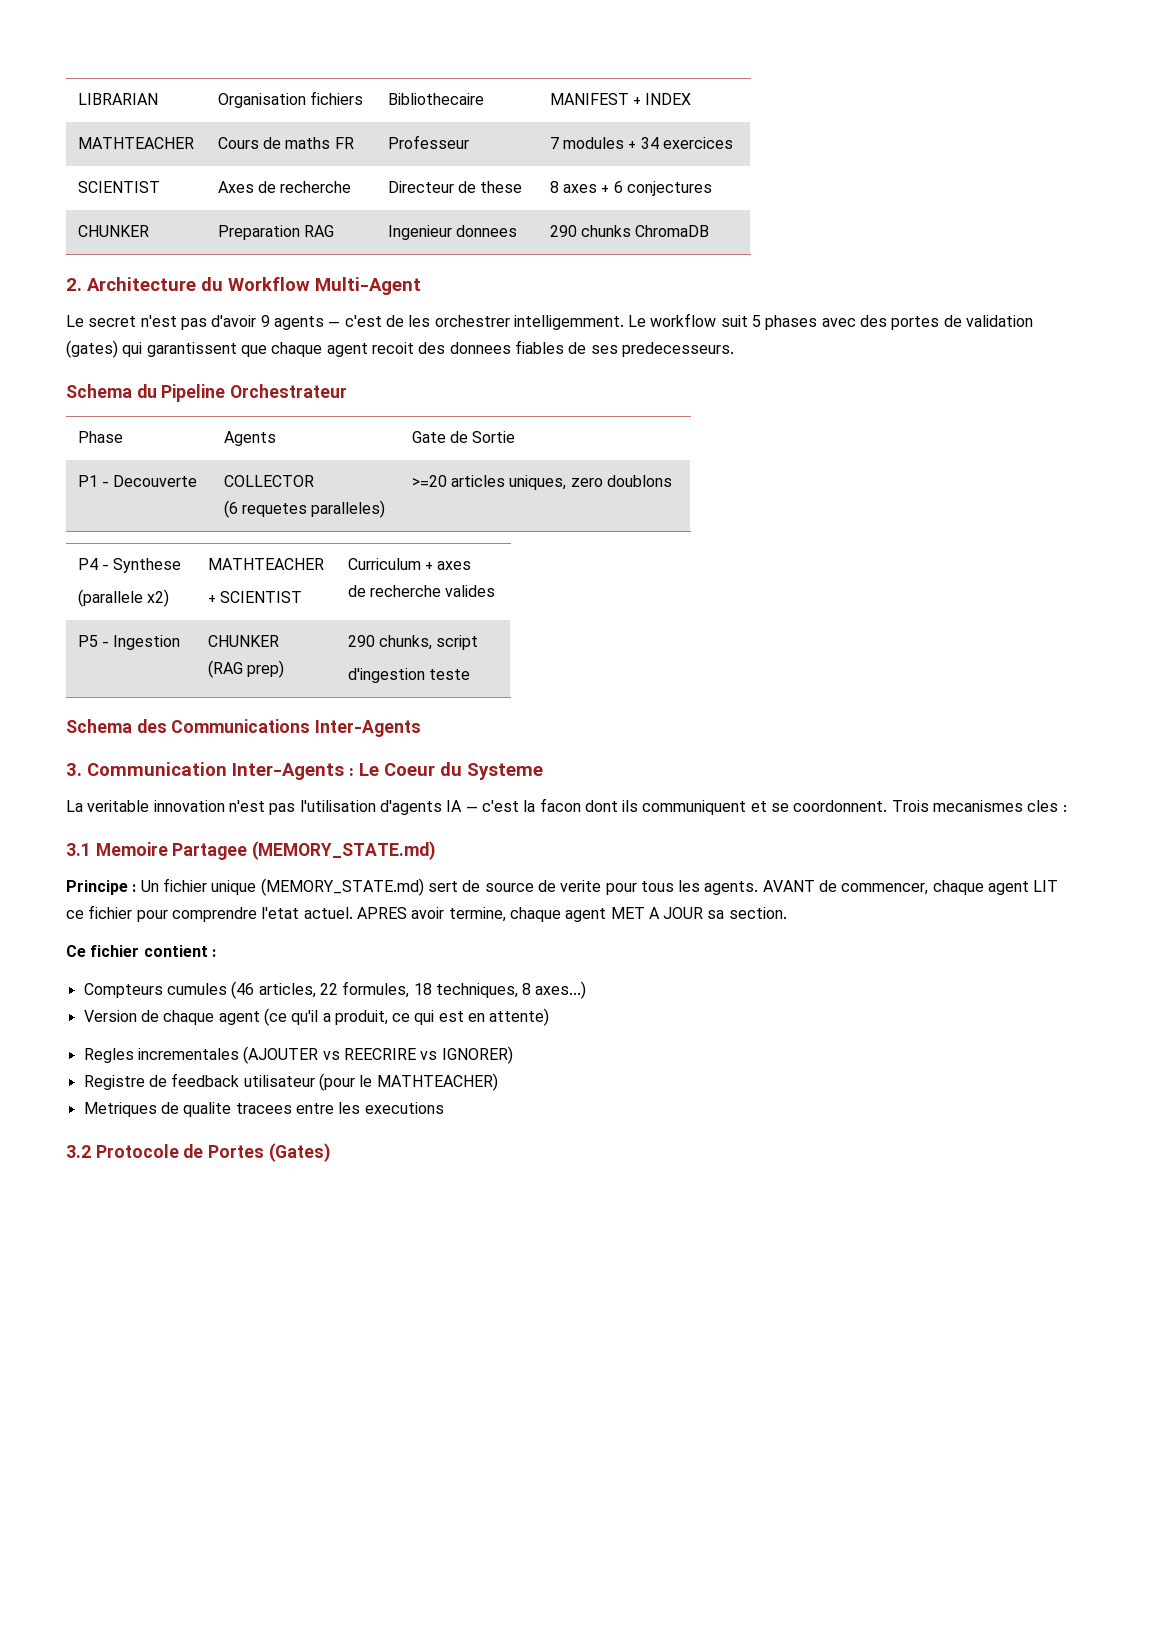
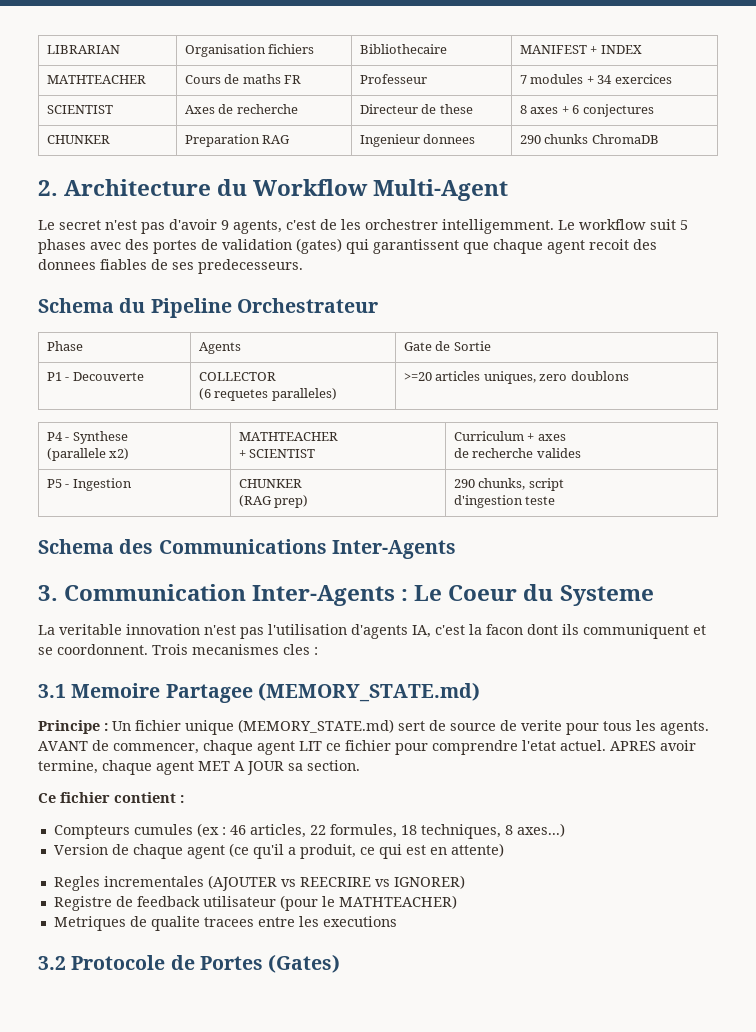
[273,316,341,330] agents — -> [233,220,282,234] agents,
[446,800,478,812] IA — -> [412,625,431,638] IA,
[231,981,255,999] (46 -> [196,823,246,837] (ex : 46

